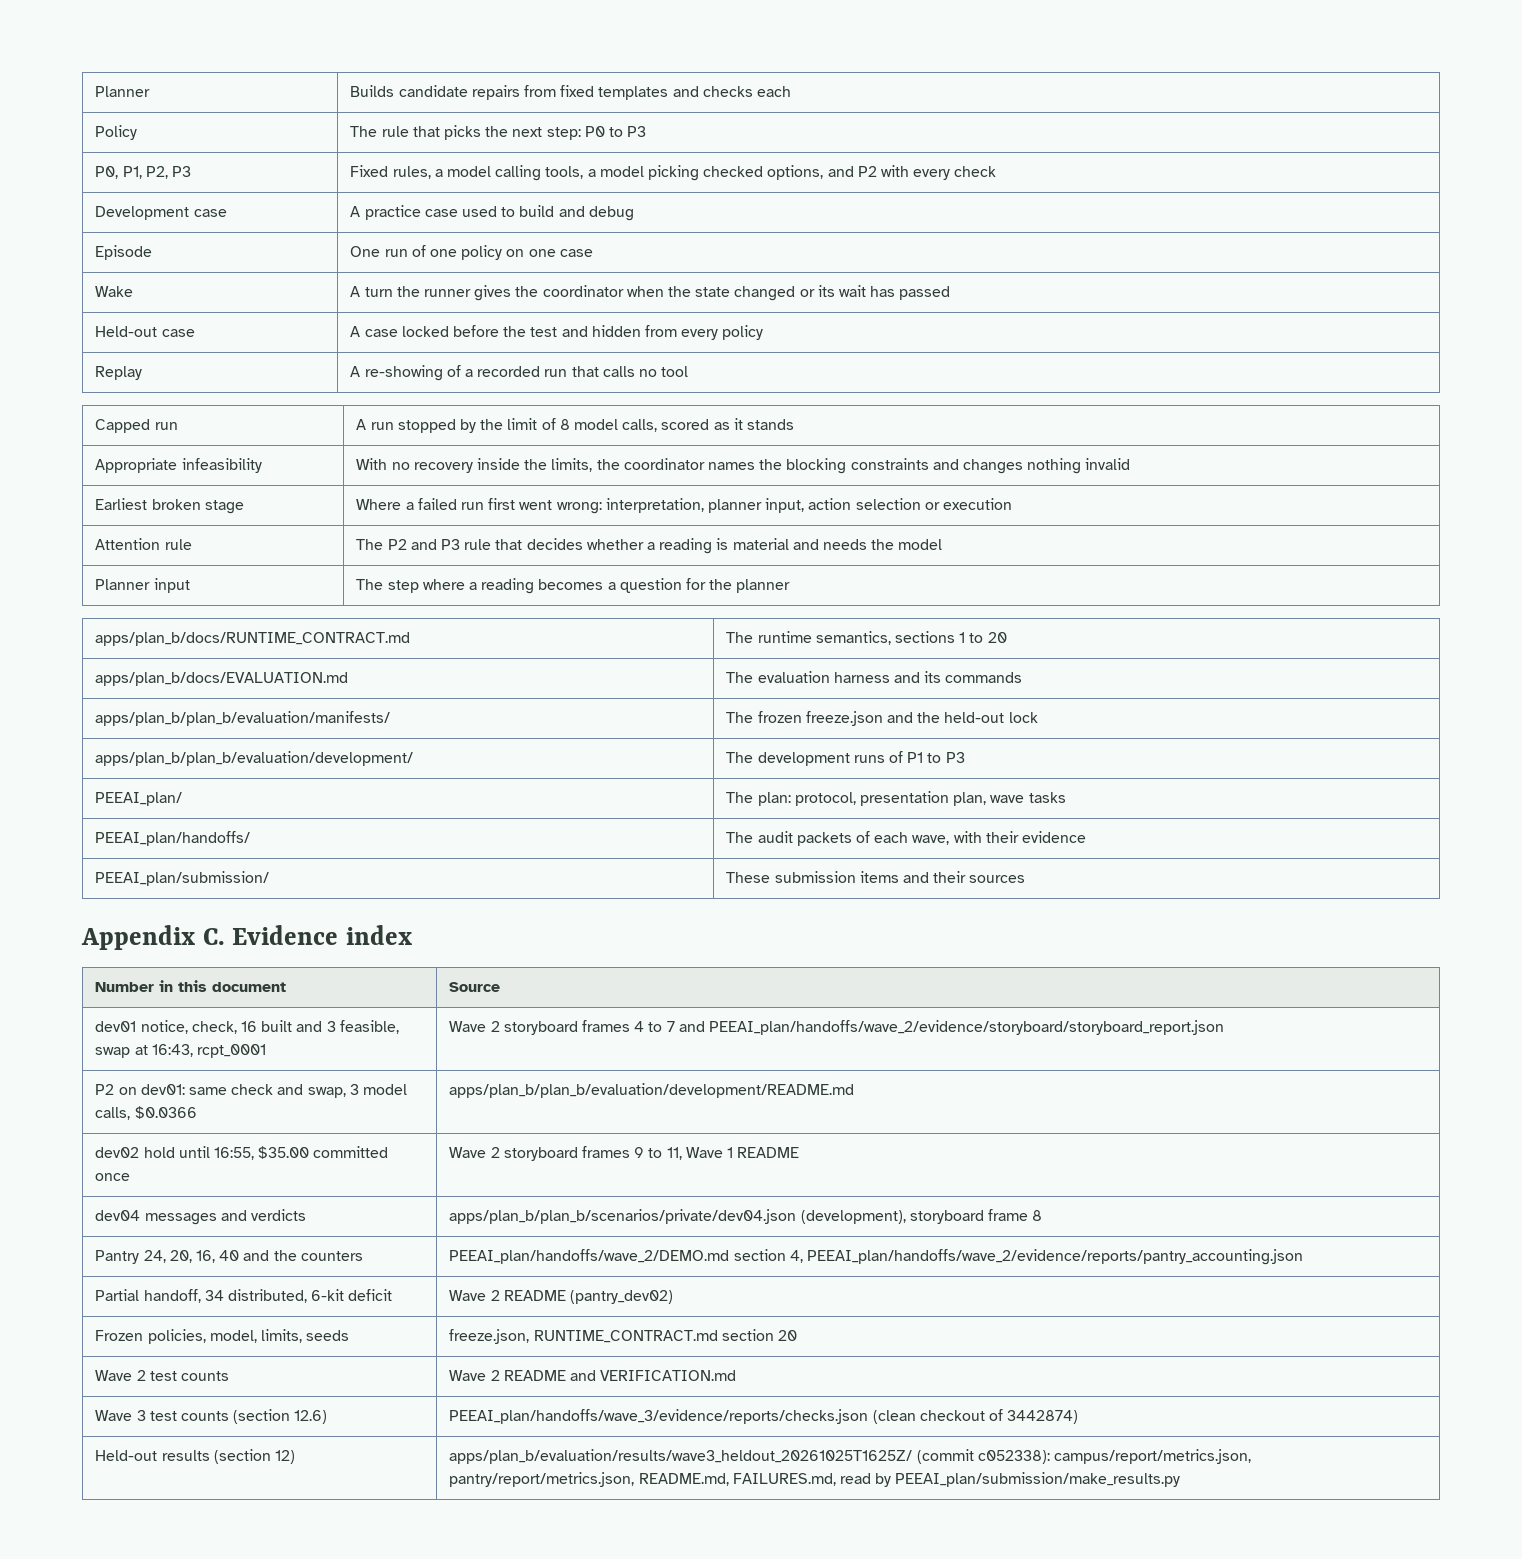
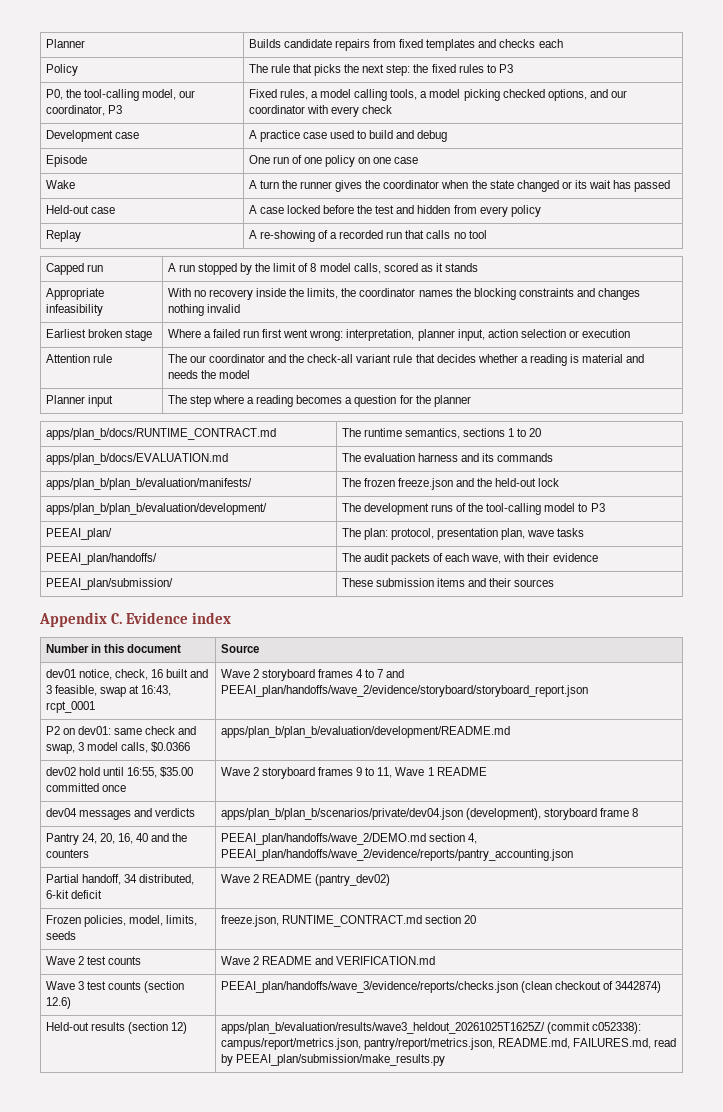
[584,126,605,137] P0 -> [413,64,484,73] the fixed rules
[122,166,168,179] P1, P2, -> [65,89,196,101] [45,105,105,116] the tool-calling model, our coordinator,
[857,166,877,177] P2 -> [610,90,627,98] [248,105,305,114] our coordinator
[387,539,461,550] P2 and P3 -> [189,354,392,363] our coordinator and the check-all variant
[907,752,924,763] P1 -> [468,503,576,515] the tool-calling model

